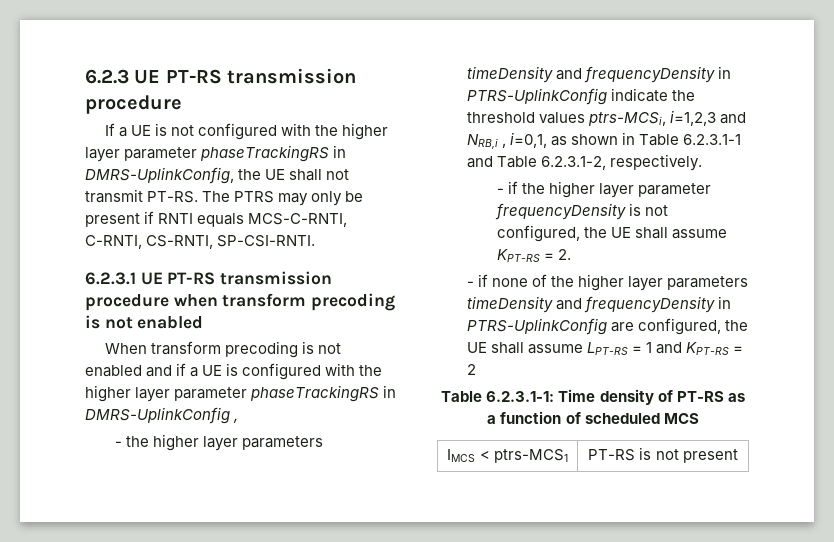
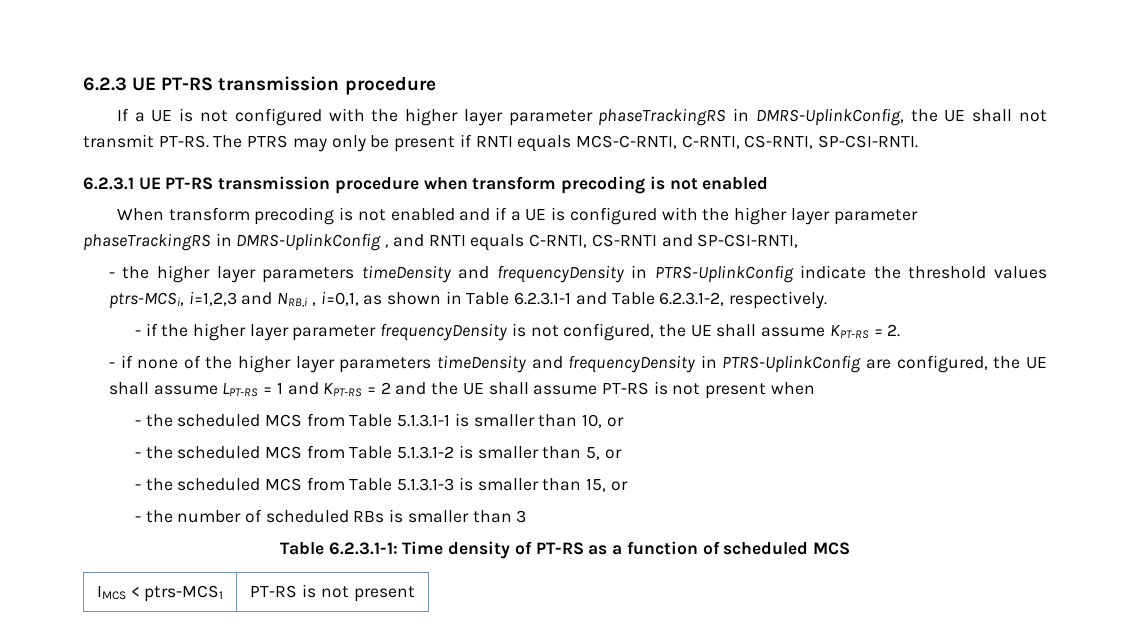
(239, 420) none -> [392,234,799,251] and RNTI equals C-RNTI, CS-RNTI and SP-CSI-RNTI,
(476, 369) none -> [395,381,815,399] [134,413,624,428] [134,445,622,460] [134,477,628,492] [134,509,527,523] and the UE shall assume PT-RS is not present when // - the scheduled MCS from Table 5.1.3.1-1 is smaller than 10, or // - the scheduled MCS from Table 5.1.3.1-2 is smaller than 5, or // - the scheduled MCS from Table 5.1.3.1-3 is smaller than 15, or // - the number of scheduled RBs is smaller than 3

